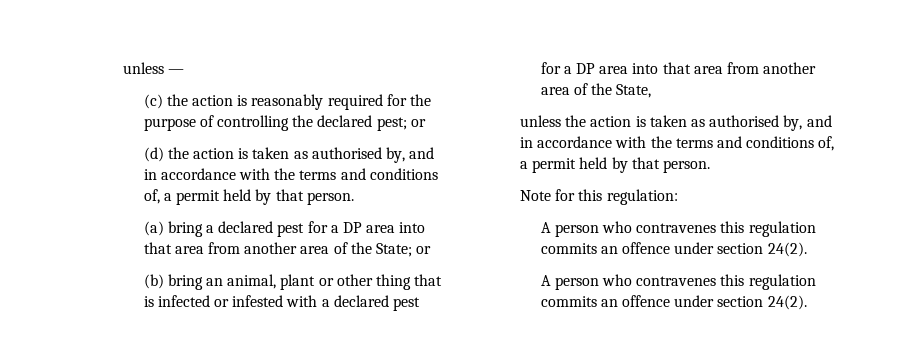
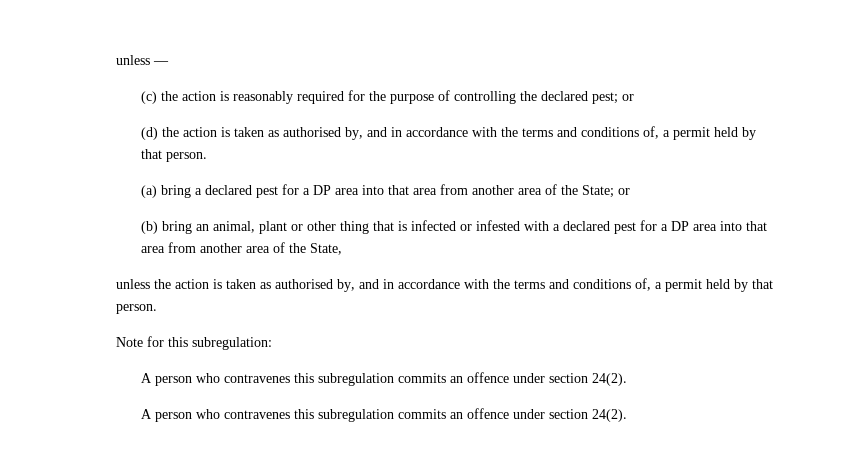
[606,189,678,205] [540,221,816,237] regulation: // A person who contravenes this regulation -> [191,337,272,350] [140,373,394,386] subregulation: // A person who contravenes this subregulation
[748,274,816,290] regulation -> [317,409,394,422] subregulation

